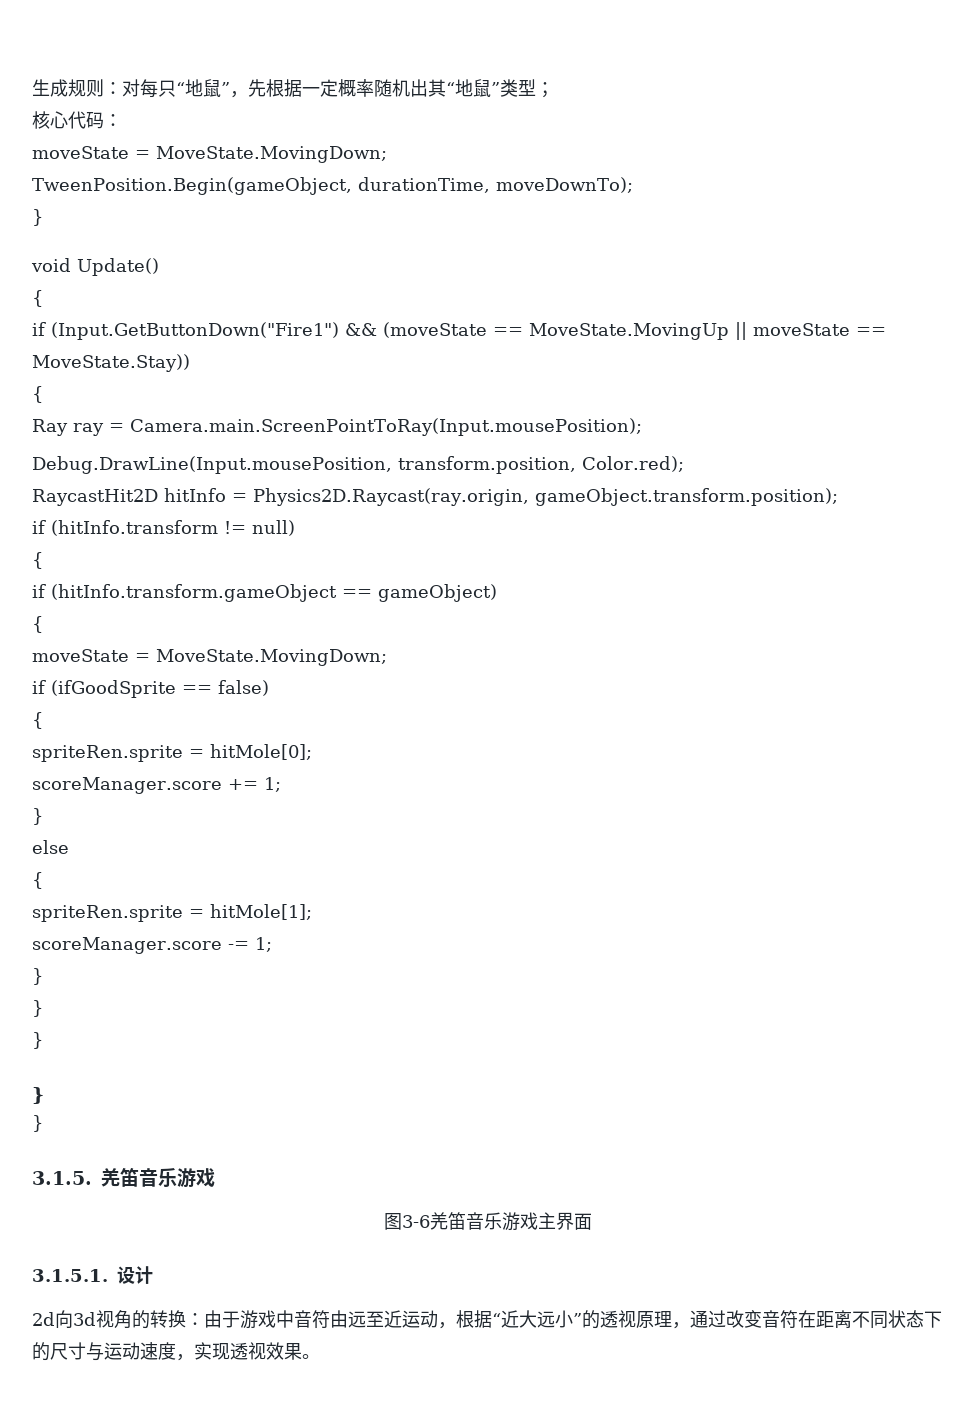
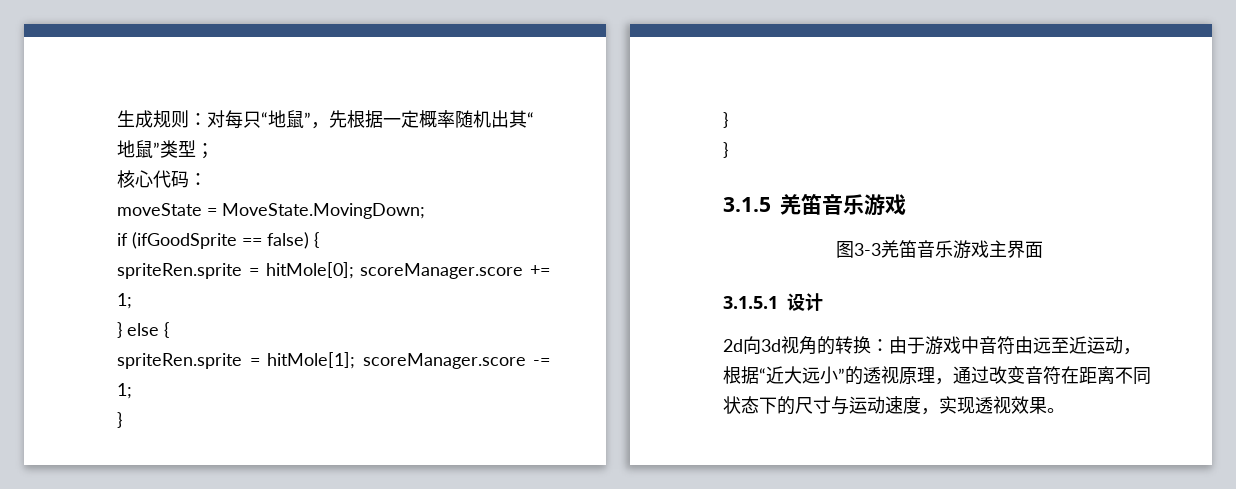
[32,177,633,195] [32,209,43,226] [31,258,159,276] [32,290,43,307] [32,322,886,340] [32,354,190,372] [32,386,43,403] [32,418,642,436] [32,456,684,474] [32,488,838,506] [32,520,295,536] [32,552,43,569] [32,584,497,602] [32,616,43,633] [32,649,387,666] // TweenPosition.Begin(gameObject, durationTime, moveDownTo); // } // void Update() // { // if (Input.GetButtonDown("Fire1") && (moveState == MoveState.MovingUp || moveState == MoveState.Stay)) // { // Ray ray = Camera.main.ScreenPointToRay(Input.mousePosition); // Debug.DrawLine(Input.mousePosition, transform.position, Color.red); // RaycastHit2D hitInfo = Physics2D.Raycast(ray.origin, gameObject.transform.position); // if (hitInfo.transform != null) // { // if (hitInfo.transform.gameObject == gameObject) // { // moveState = MoveState.MovingDown; -> (425, 211) none
(269, 688) // -> (309, 240) none
(312, 752) // -> (354, 270) none
(43, 816) // -> (122, 330) none
(69, 847) // -> (159, 329) none
(312, 912) // -> (355, 360) none
[32,1087,44,1104] [32,1115,43,1132] [32,1171,92,1185] } // } // 3.1.5. -> [723,197,771,212] 3.1.5
[401,1215,430,1228] 3-6 -> [854,243,881,256] 3-3
[32,1269,108,1282] 3.1.5.1. -> [723,296,778,309] 3.1.5.1

